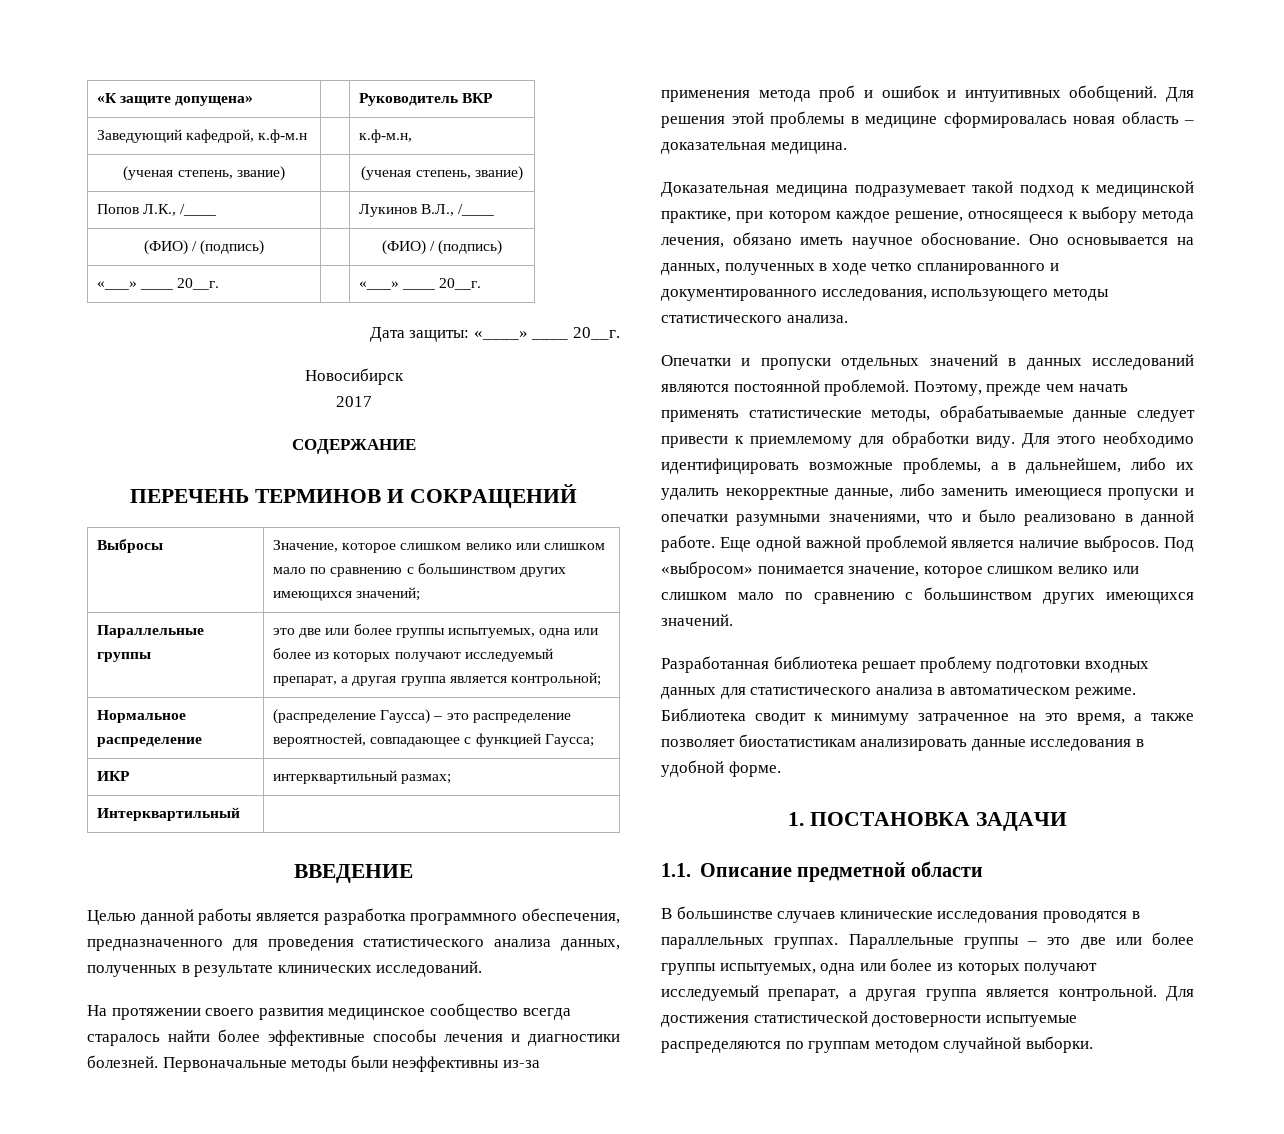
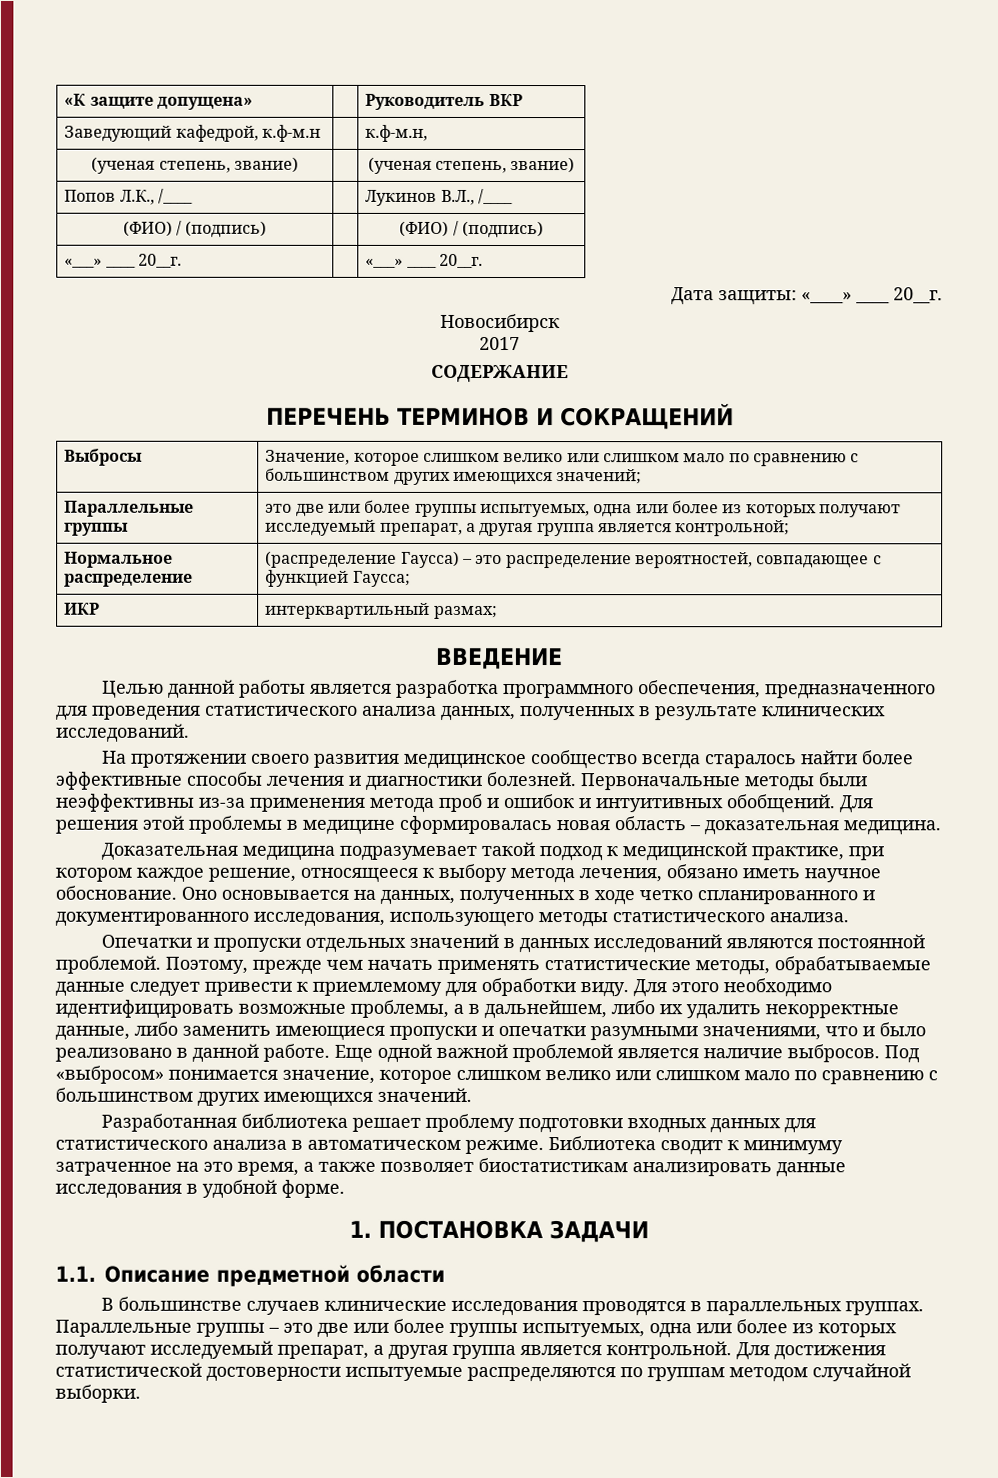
[97,807,241,821] // Интерквартильный | -> (498, 612) none

